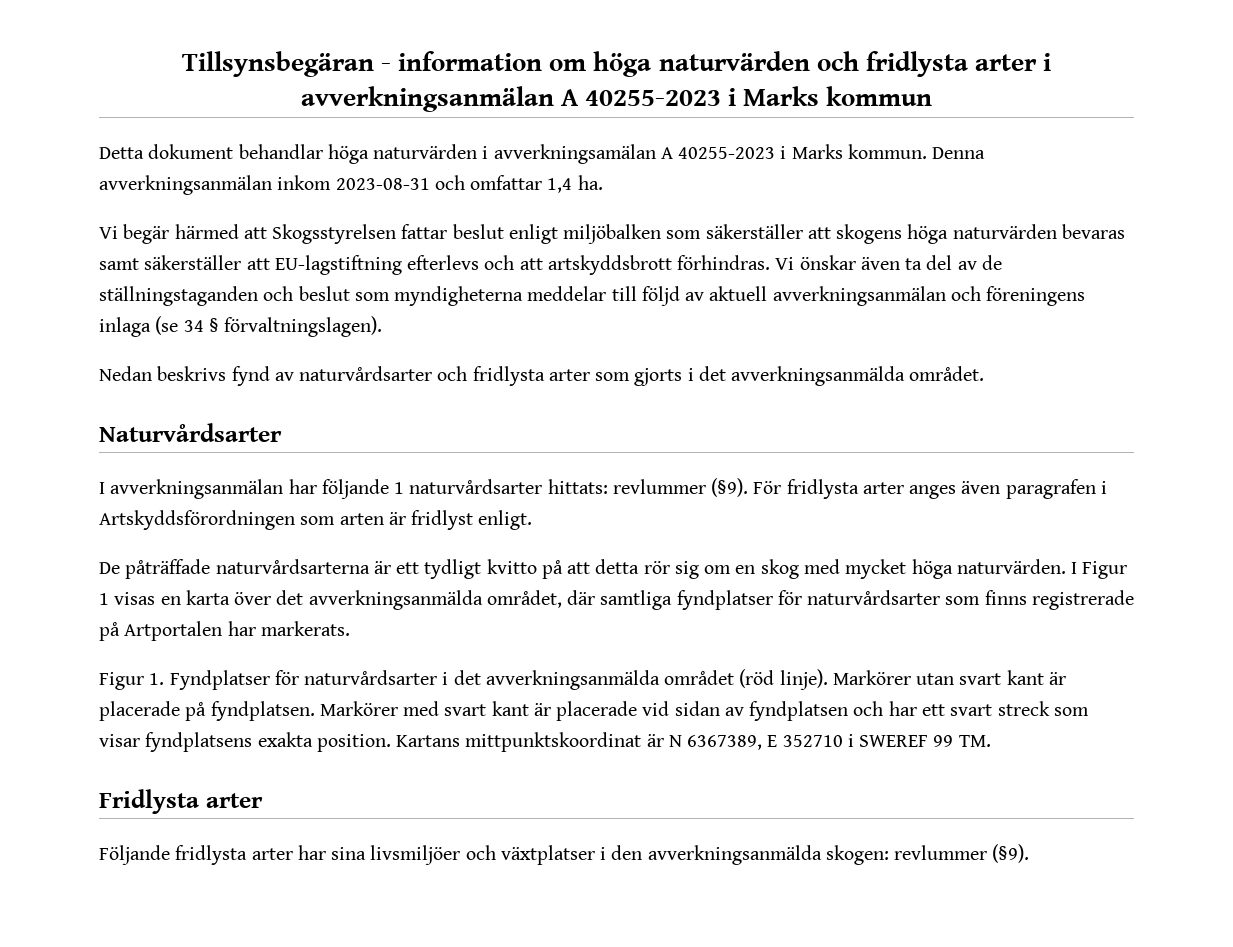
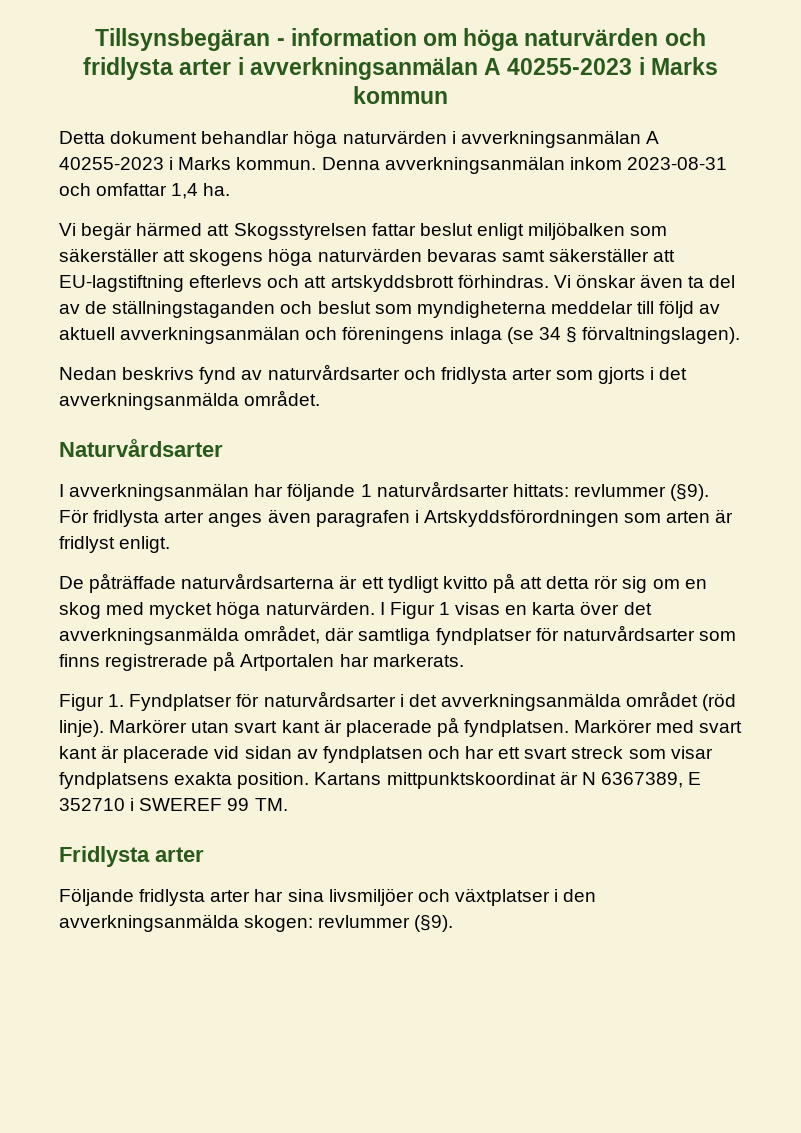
[493,144,656,164] avverkningsamälan -> [460,130,641,148] avverkningsanmälan

